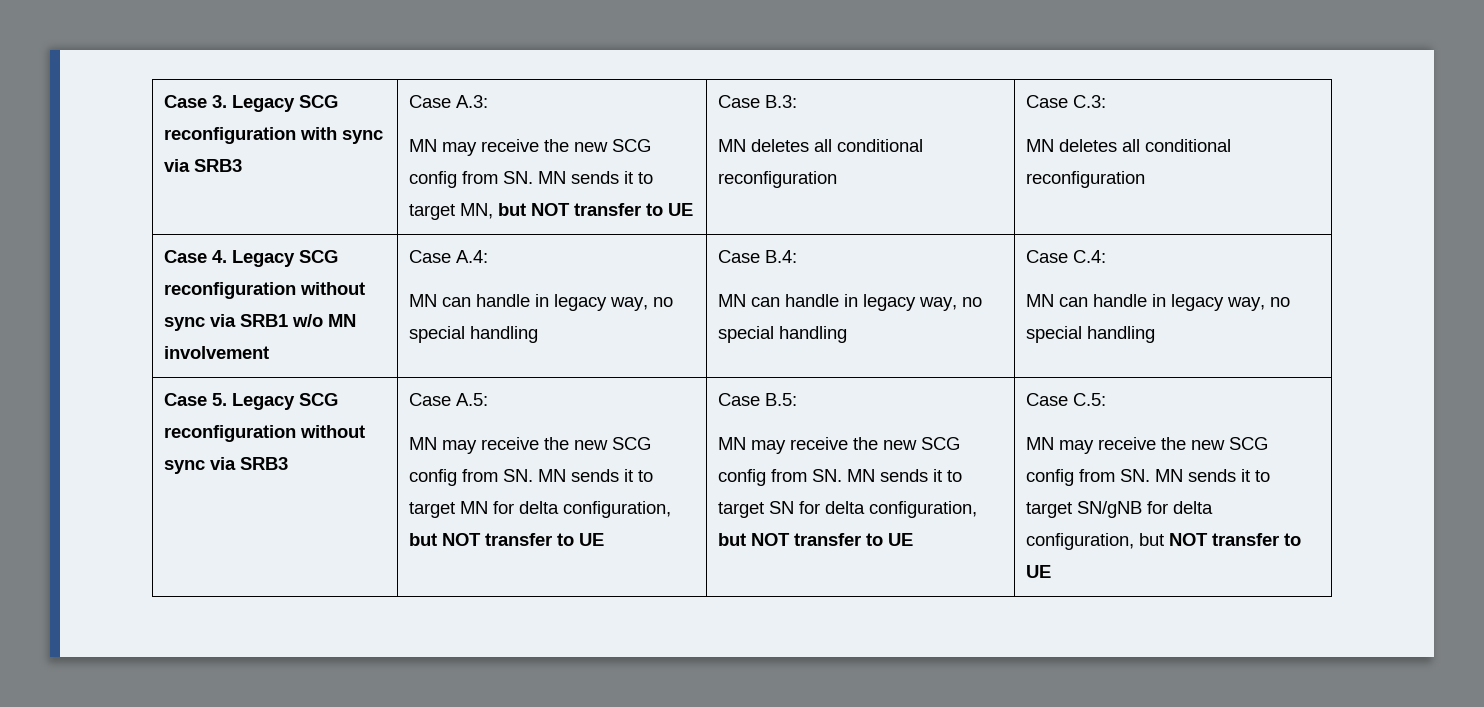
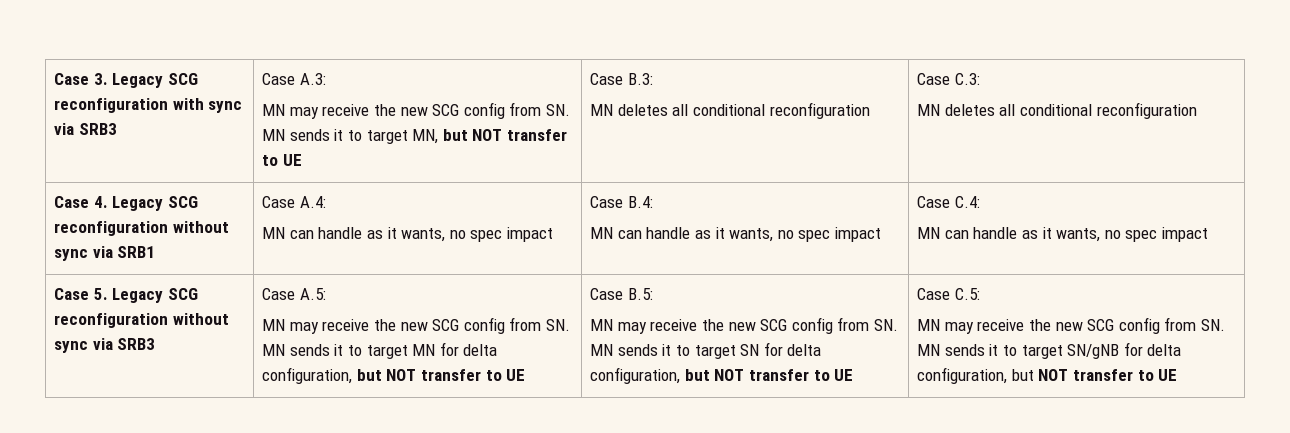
[292,314,357,327] [164,346,270,359] w/o MN involvement -> (156, 252) none
[535,294,674,311] [409,326,539,343] in legacy way, no special handling -> [366,227,553,242] as it wants, no spec impact
[844,294,983,311] [718,326,848,343] in legacy way, no special handling -> [694,227,881,242] as it wants, no spec impact
[1152,294,1291,311] [1026,326,1156,343] in legacy way, no special handling -> [1021,227,1208,242] as it wants, no spec impact

